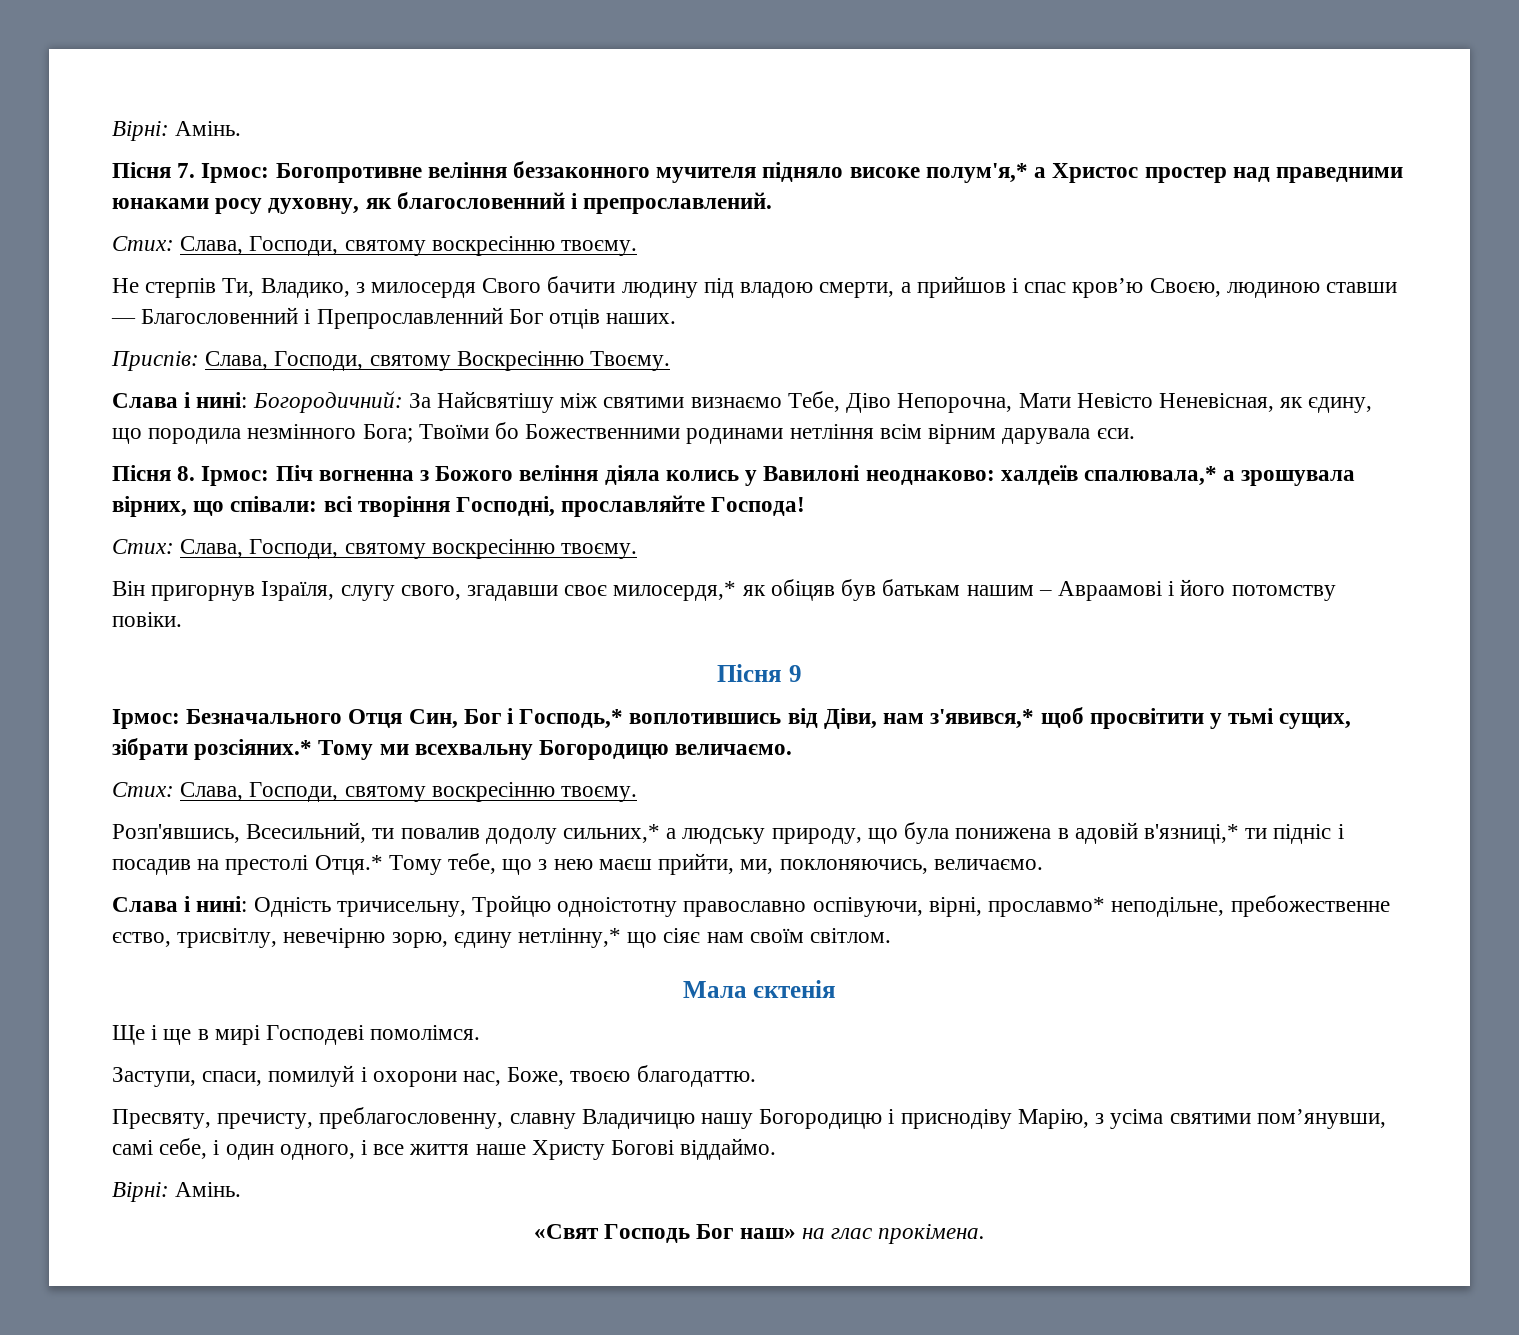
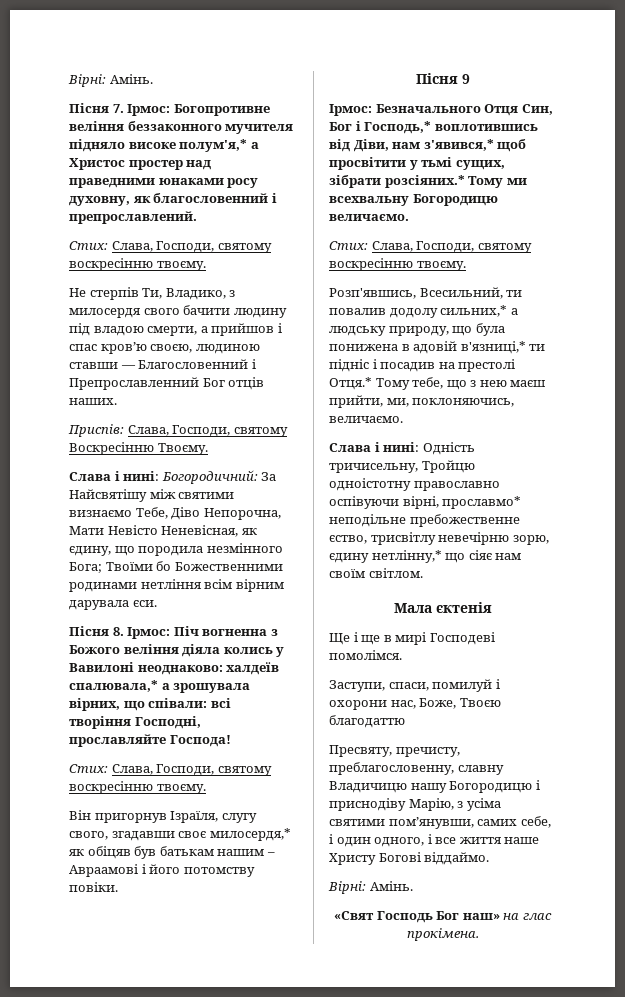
[482,278,542,293] Свого -> [143,308,180,315] свого
[1149,278,1221,297] Своєю, -> [150,344,193,353] своєю,
[812,897,923,917] оспівуючи, -> [329,496,399,509] оспівуючи
[1111,897,1225,917] неподільне, -> [329,514,406,527] неподільне
[177,928,278,948] трисвітлу, -> [370,532,436,545] трисвітлу
[570,1065,756,1087] твоєю благодаттю. -> [459,698,501,707] [329,715,405,728] Твоєю благодаттю
[112,1140,153,1155] самі -> [477,819,518,826] самих

